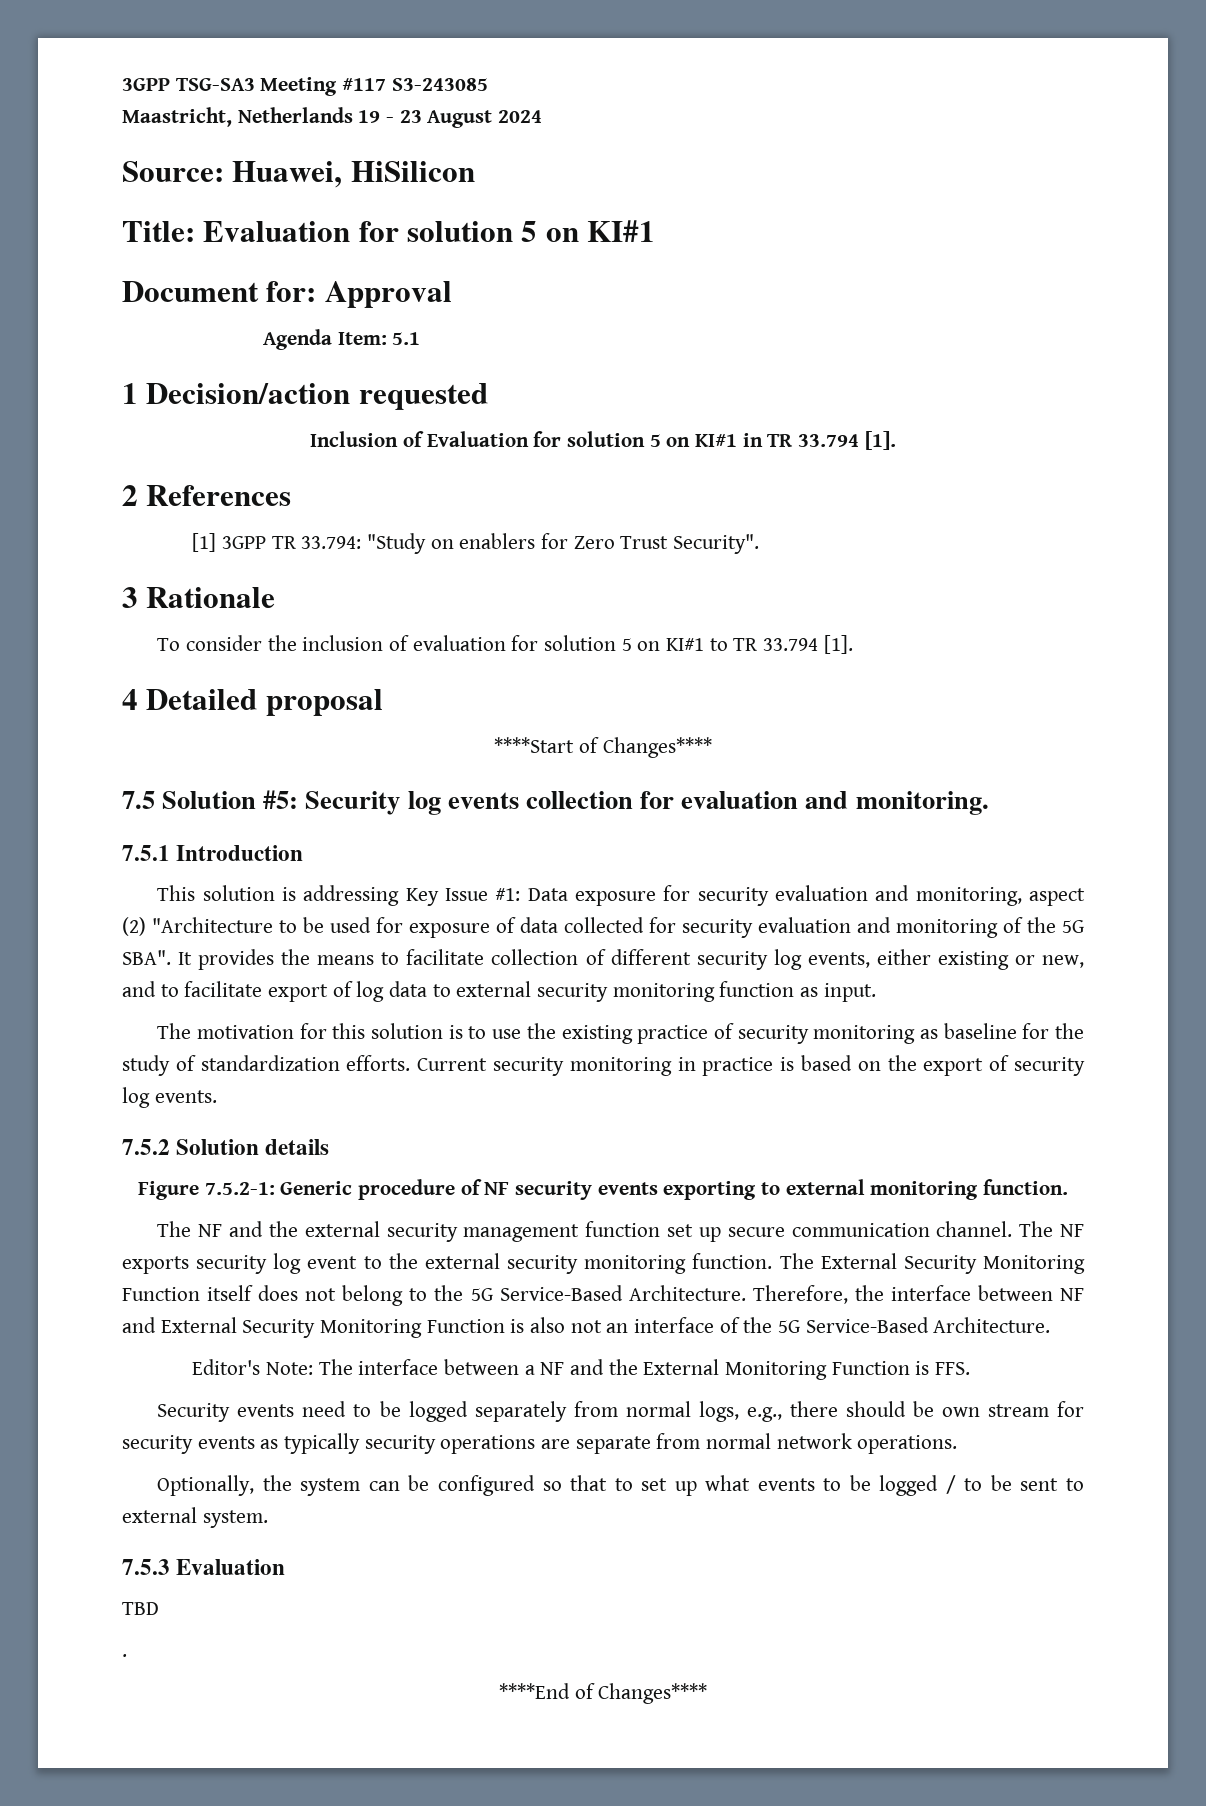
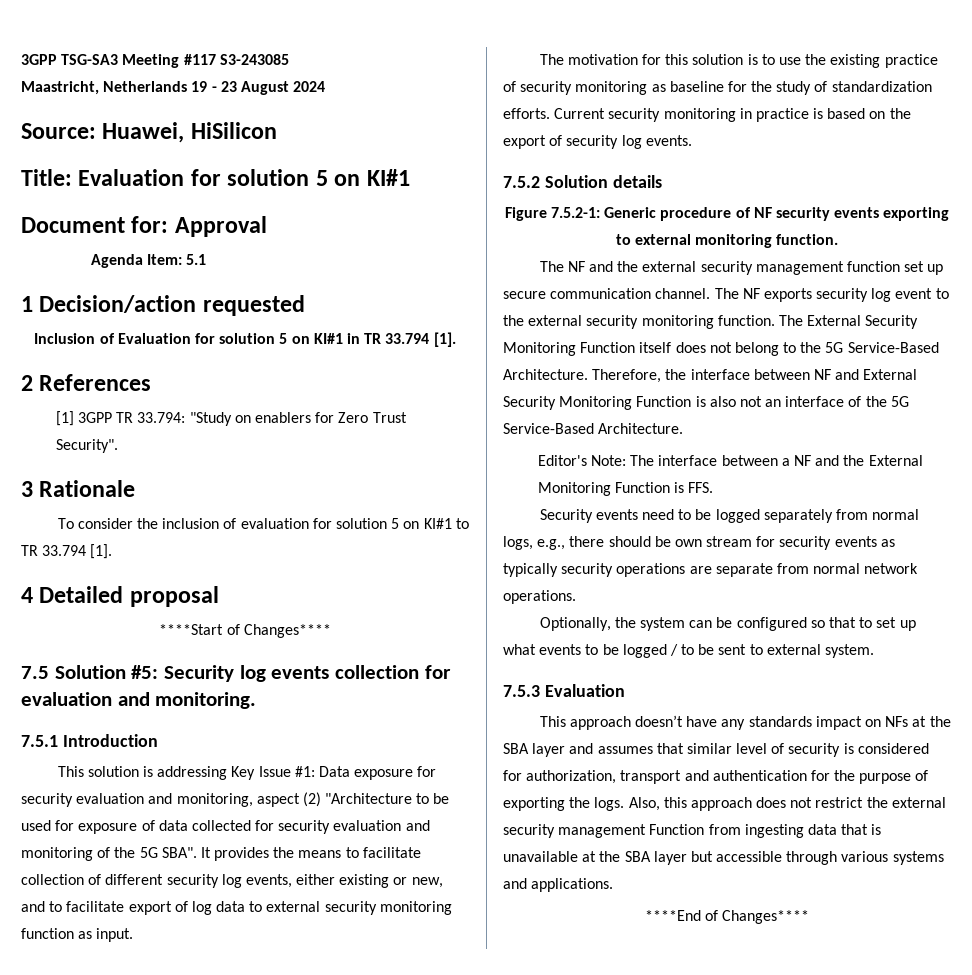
[122,1602,159,1615] [122,1654,127,1657] TBD // . -> [539,715,951,730] [503,743,929,757] [503,770,929,784] [503,797,946,811] [503,824,882,838] [503,851,944,865] [503,878,614,892] This approach doesn’t have any standards impact on NFs at the SBA layer and assumes that similar level of security is considered for authorization, transport and authentication for the purpose of exporting the logs. Also, this approach does not restrict the external security management Function from ingesting data that is unavailable at the SBA layer but accessible through various systems and applications.

